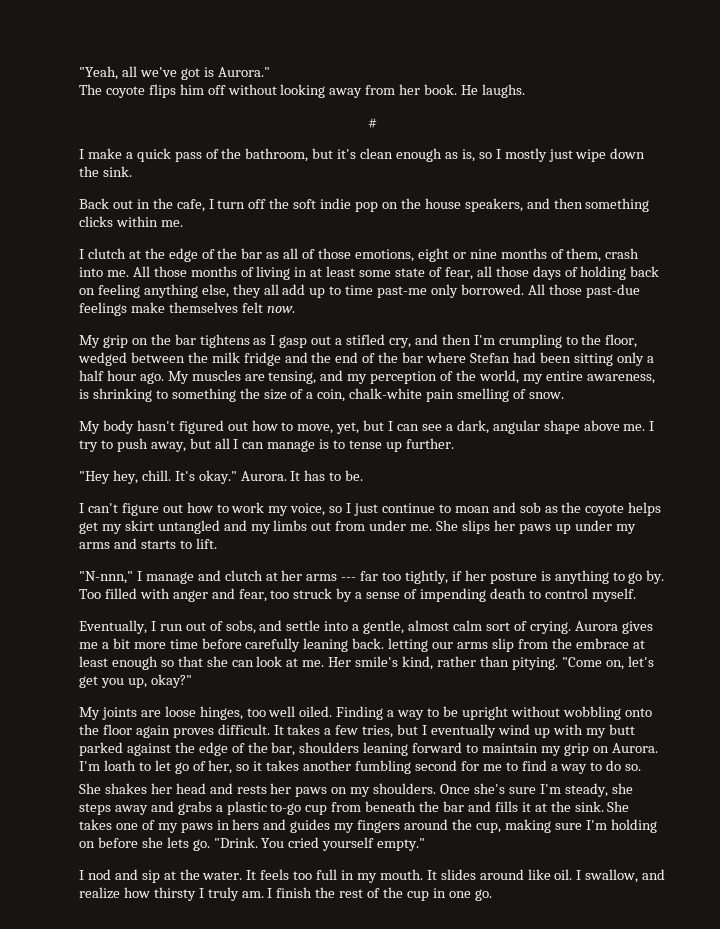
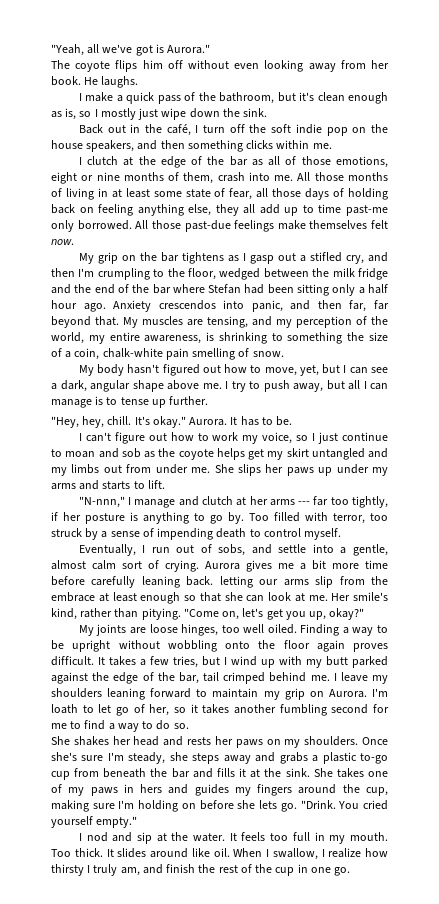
(277, 89) none -> [234,63,260,69] even
[368,118,377,128] // # -> (139, 82) none
[176,199,205,212] cafe, -> [166,124,191,136] café,
(164, 378) none -> [113,300,389,312] [51,316,119,328] Anxiety crescendos into panic, and then far, far beyond that.
[79,471,110,484] "Hey -> [51,416,79,428] "Hey,
[172,588,267,602] anger and fear, -> [333,513,365,524] terror,
[430,724,496,738] eventually -> (227, 661) none
(296, 749) none -> [203,672,389,684] tail crimped behind me. I leave my
(423, 874) none -> [51,848,103,857] Too thick.
(573, 874) none -> [233,848,263,857] When
[642,869,666,880] and -> [321,849,325,857] I
[241,888,273,898] am. I -> [120,864,163,876] am, and

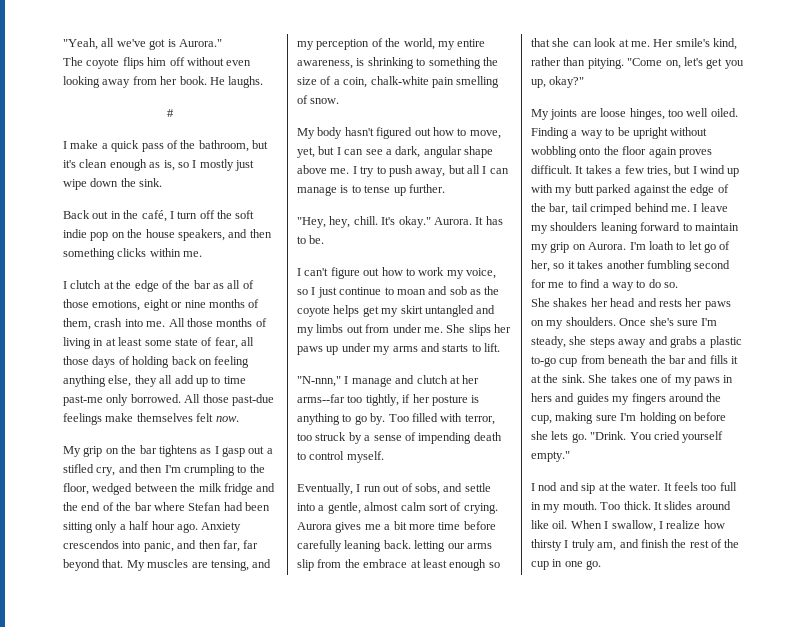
(139, 82) none -> [166,109,174,117] // #
[269,496,329,506] arms --- far -> [297,394,345,403] arms--far

